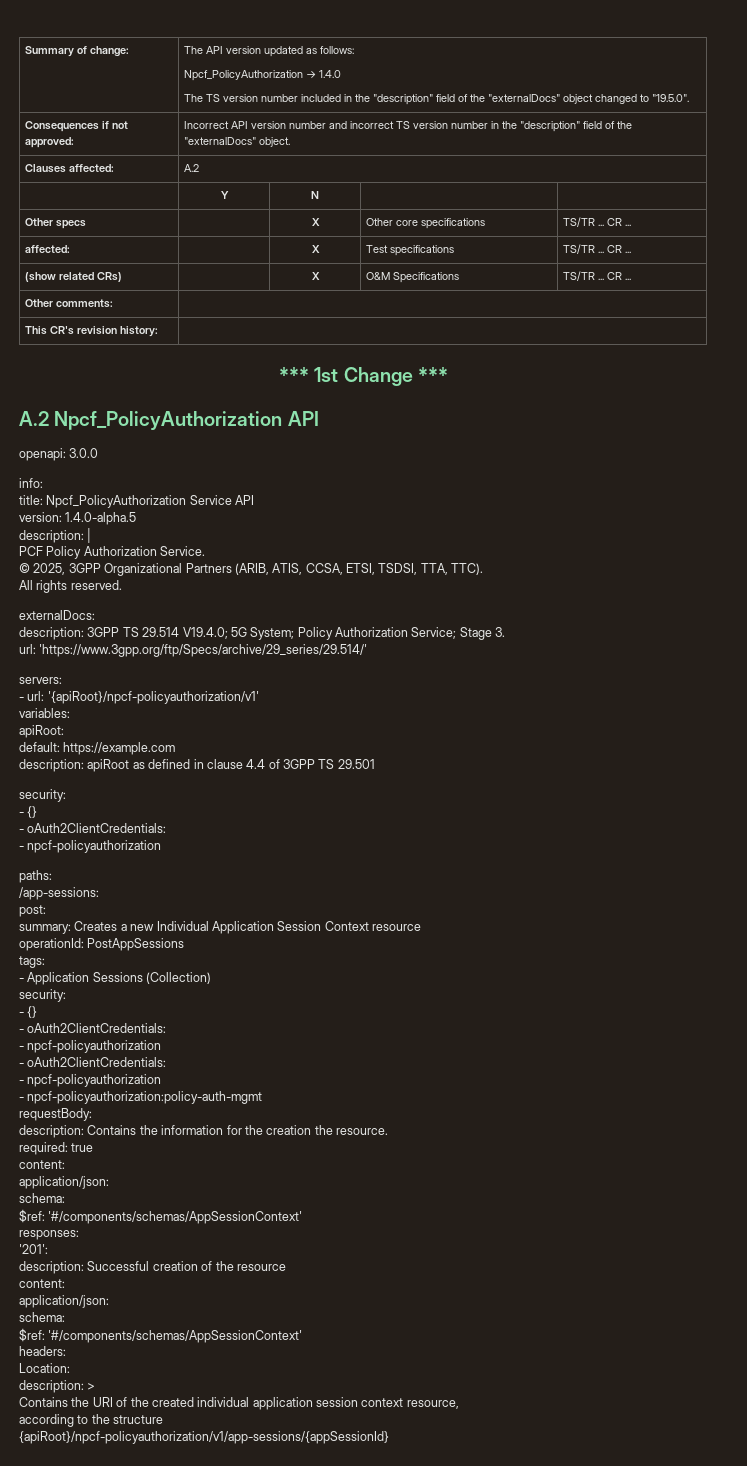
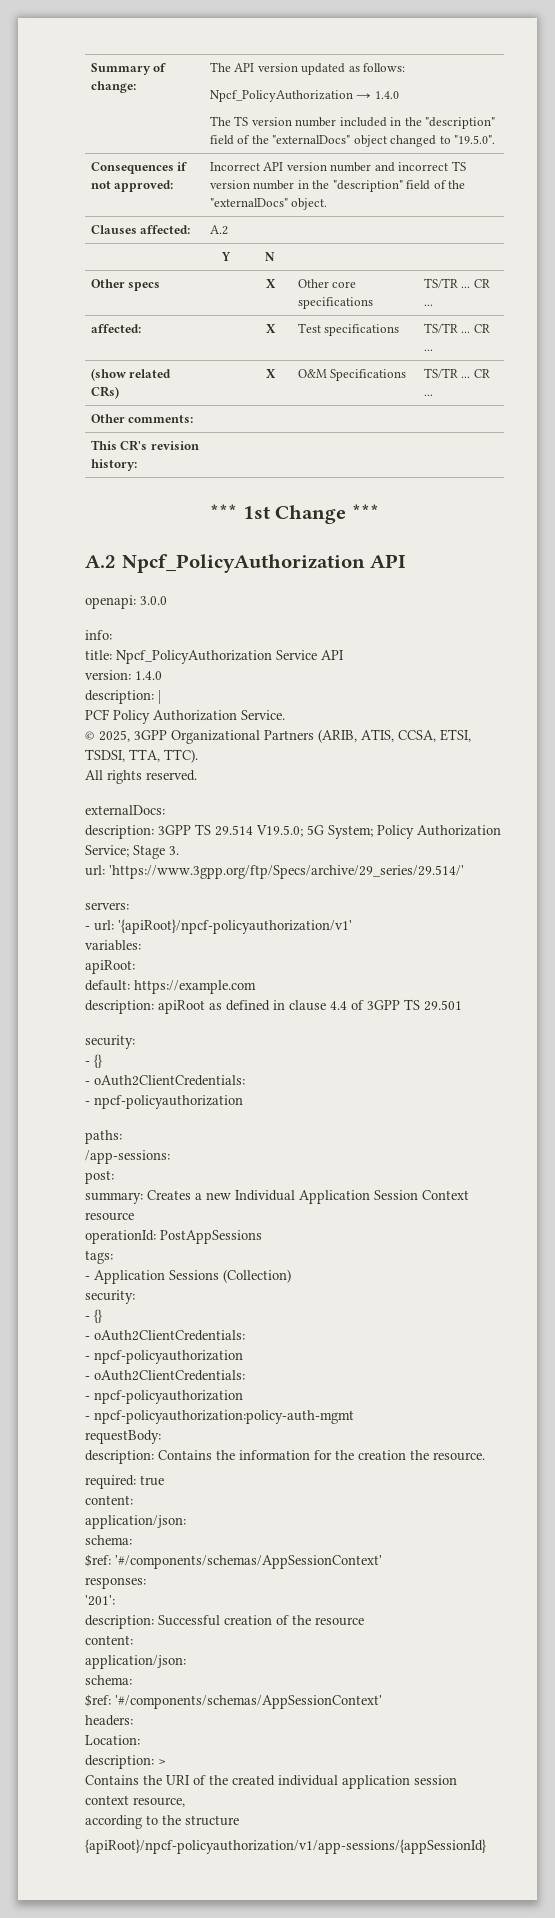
[65,512,137,525] 1.4.0-alpha.5 -> [135,671,162,680] 1.4.0
[182,627,228,639] V19.4.0; -> [256,825,303,837] V19.5.0;

